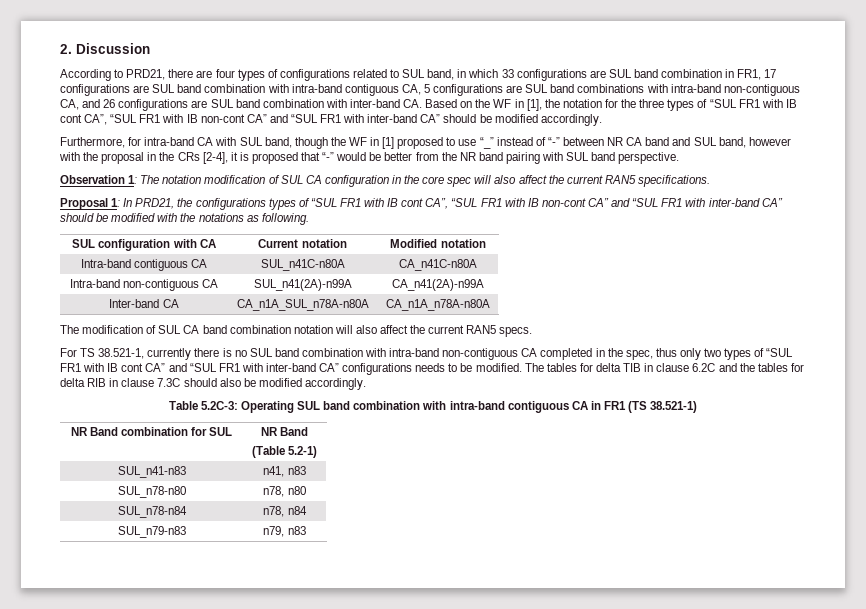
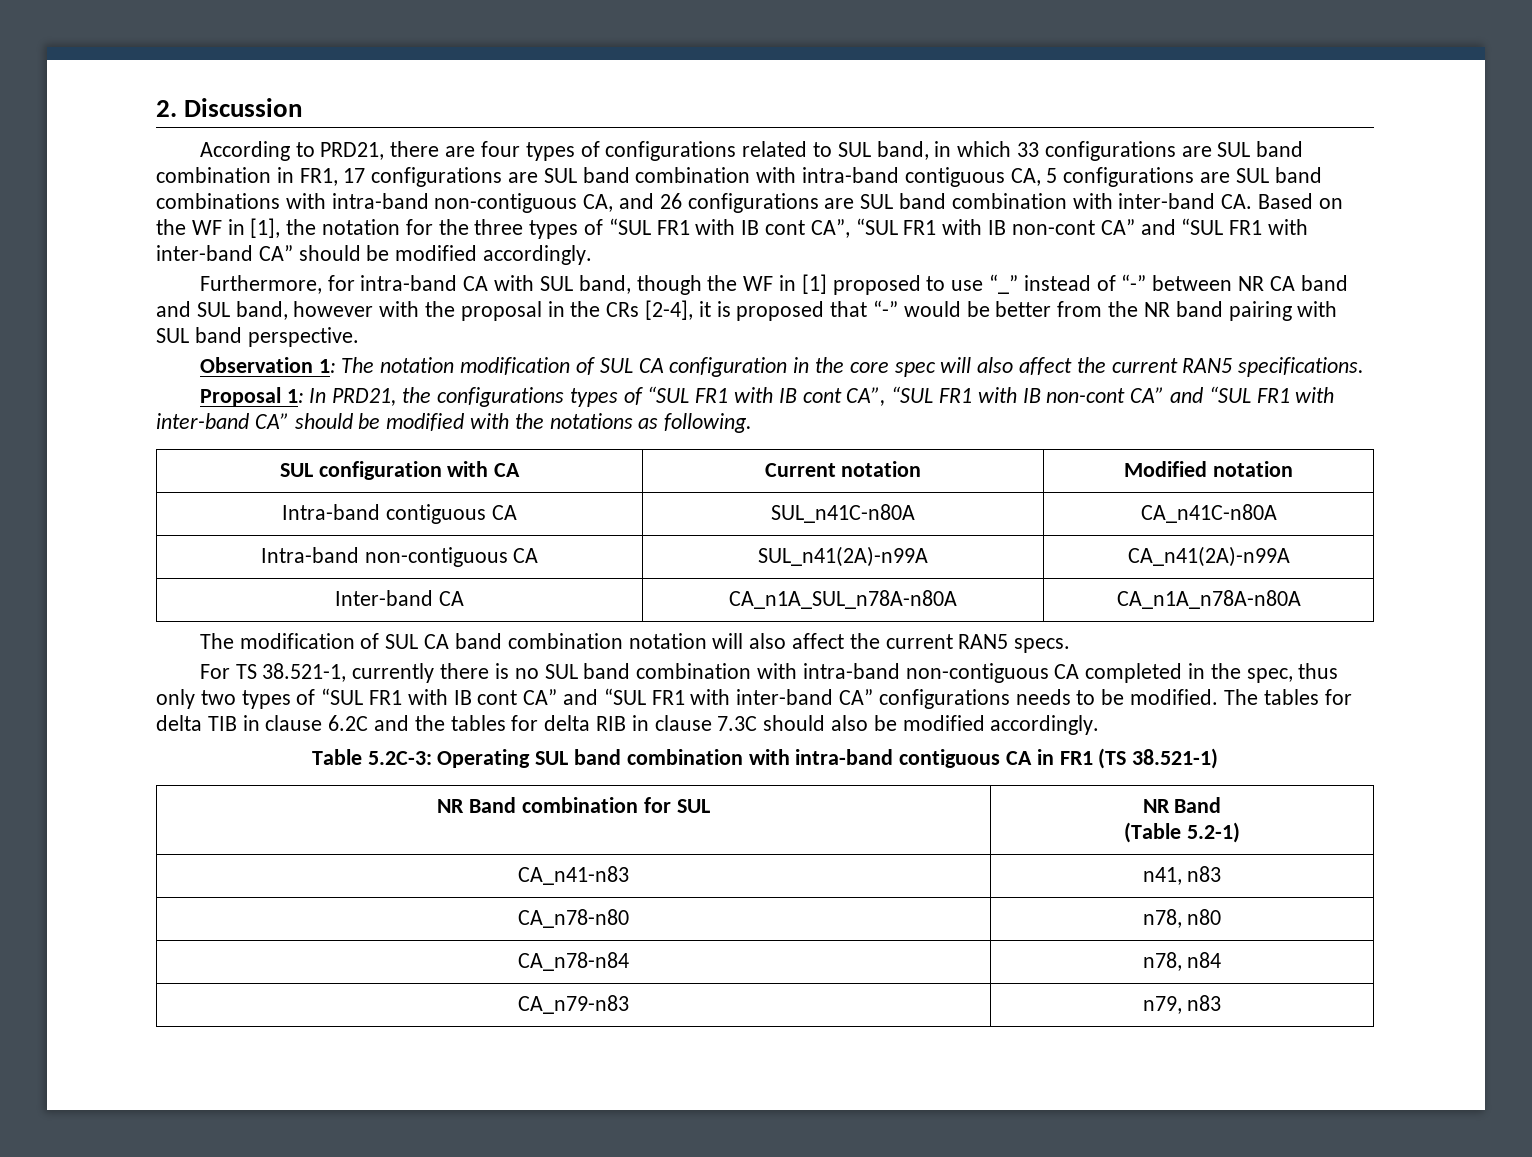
[117,466,186,478] SUL_n41-n83 -> [518,866,629,885] CA_n41-n83
[117,486,186,498] SUL_n78-n80 -> [518,909,629,928] CA_n78-n80
[117,506,187,518] SUL_n78-n84 -> [518,952,629,971] CA_n78-n84
[117,526,186,538] SUL_n79-n83 -> [518,995,629,1014] CA_n79-n83

